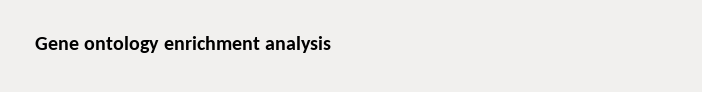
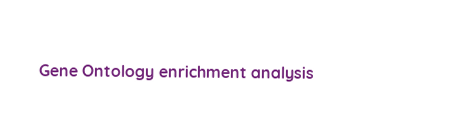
[84,36,160,53] ontology -> [81,64,155,81] Ontology

